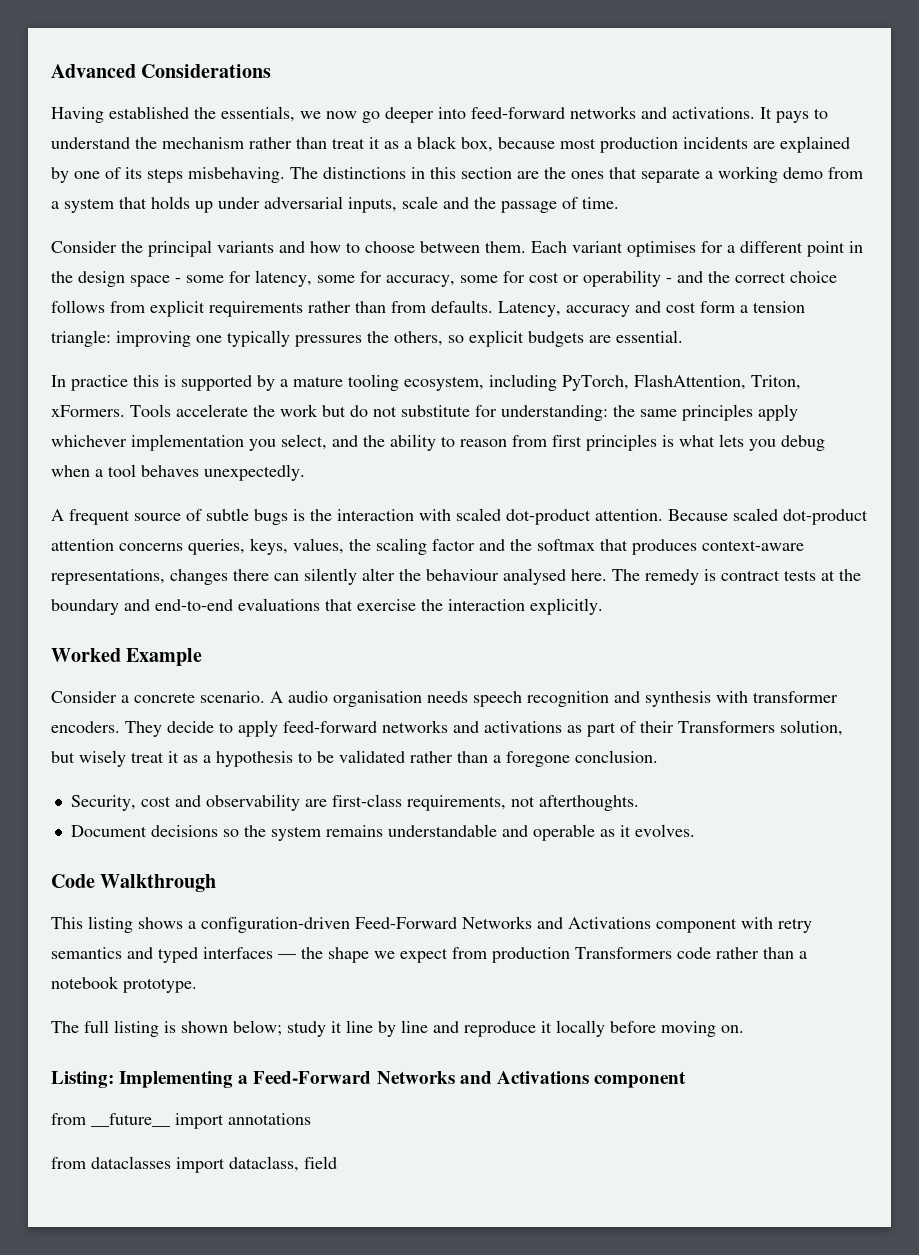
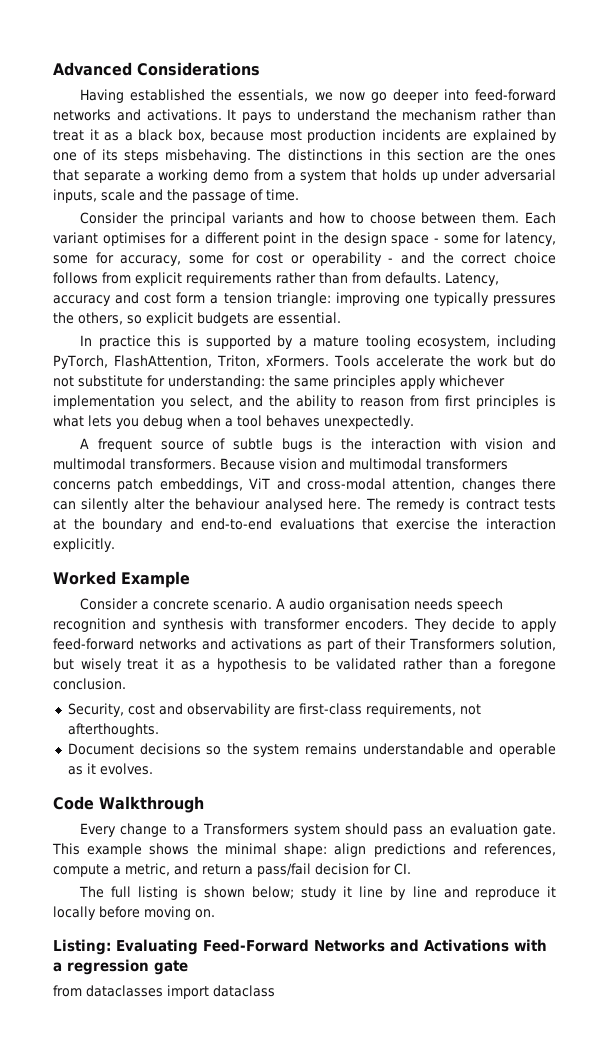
[456,508,868,525] [51,538,804,555] [51,569,165,585] scaled dot-product attention. Because scaled dot-product attention concerns queries, keys, values, the scaling factor and the softmax that produces context-aware representations, -> [485,438,557,450] [53,458,508,470] [53,478,456,492] vision and multimodal transformers. Because vision and multimodal transformers concerns patch embeddings, ViT and cross-modal attention,
[51,916,812,933] [51,947,807,963] [51,976,197,993] This listing shows a configuration-driven Feed-Forward Networks and Activations component with retry semantics and typed interfaces — the shape we expect from production Transformers code rather than a notebook prototype. -> [80,823,556,837] [52,843,556,857] [53,863,411,877] Every change to a Transformers system should pass an evaluation gate. This example shows the minimal shape: align predictions and references, compute a metric, and return a pass/fail decision for CI.
[119,1071,686,1088] [51,1113,311,1129] Implementing a Feed-Forward Networks and Activations component // from __future__ import annotations -> [116,939,547,955] [53,959,188,975] Evaluating Feed-Forward Networks and Activations with a regression gate
[229,1156,337,1172] dataclass, field -> [213,985,275,997] dataclass

